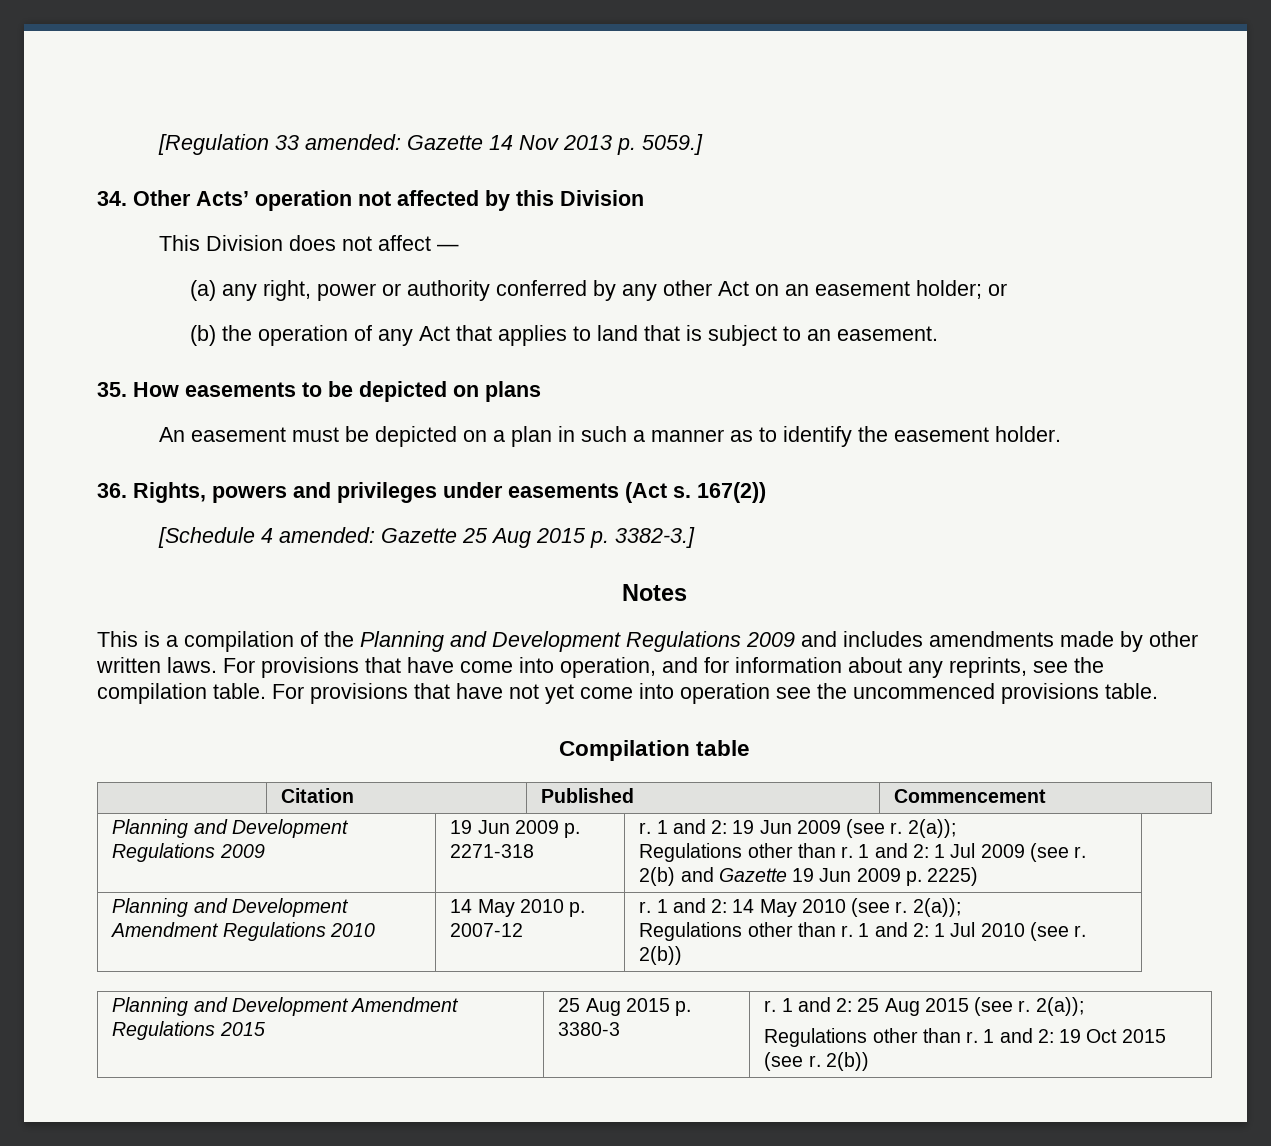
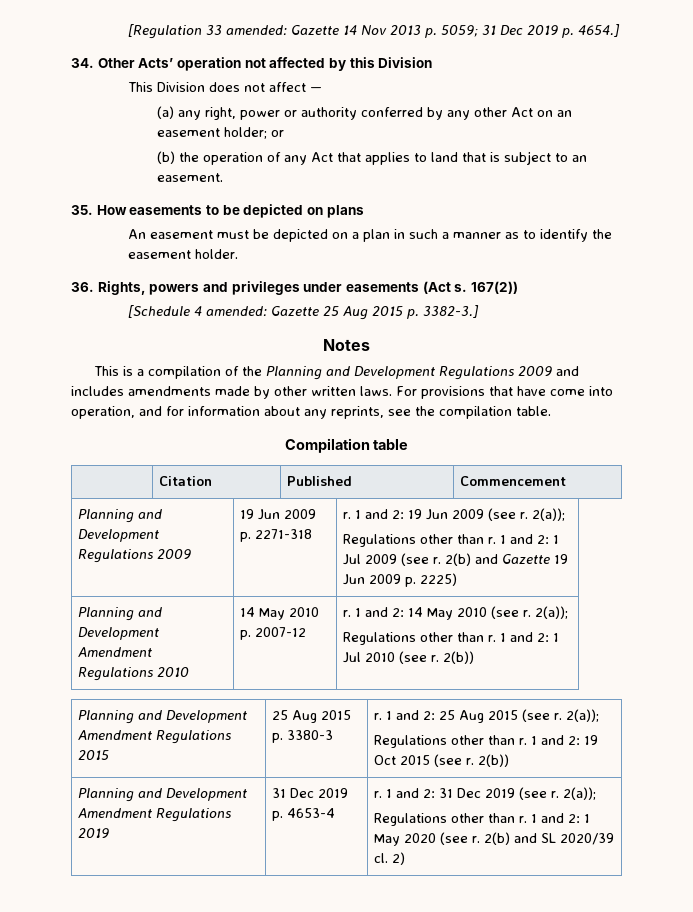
[642,134,704,155] 5059.] -> [441,24,621,38] 5059; 31 Dec 2019 p. 4654.]
[272,683,1158,704] For provisions that have not yet come into operation see the uncommenced provisions table. -> (551, 411) none
(869, 1061) none -> [78,788,248,802] [78,808,232,822] [78,828,110,838] [272,788,349,798] [272,808,336,821] [374,787,597,800] [374,813,591,826] [374,832,615,846] [374,852,406,865] // Planning and Development Amendment Regulations 2019 | 31 Dec 2019 p. 4653-4 | r. 1 and 2: 31 Dec 2019 (see r. 2(a)); // Regulations other than r. 1 and 2: 1 May 2020 (see r. 2(b) and SL 2020/39 cl. 2)

